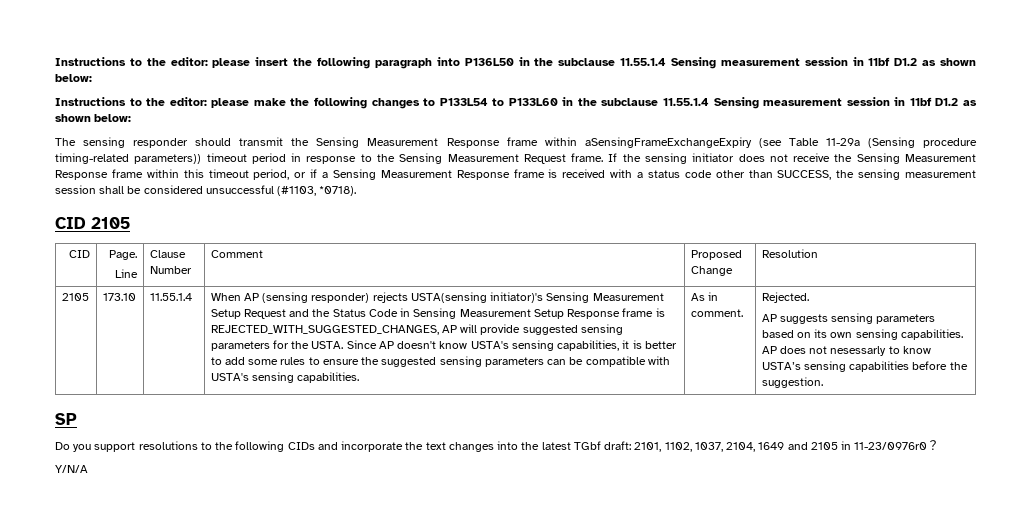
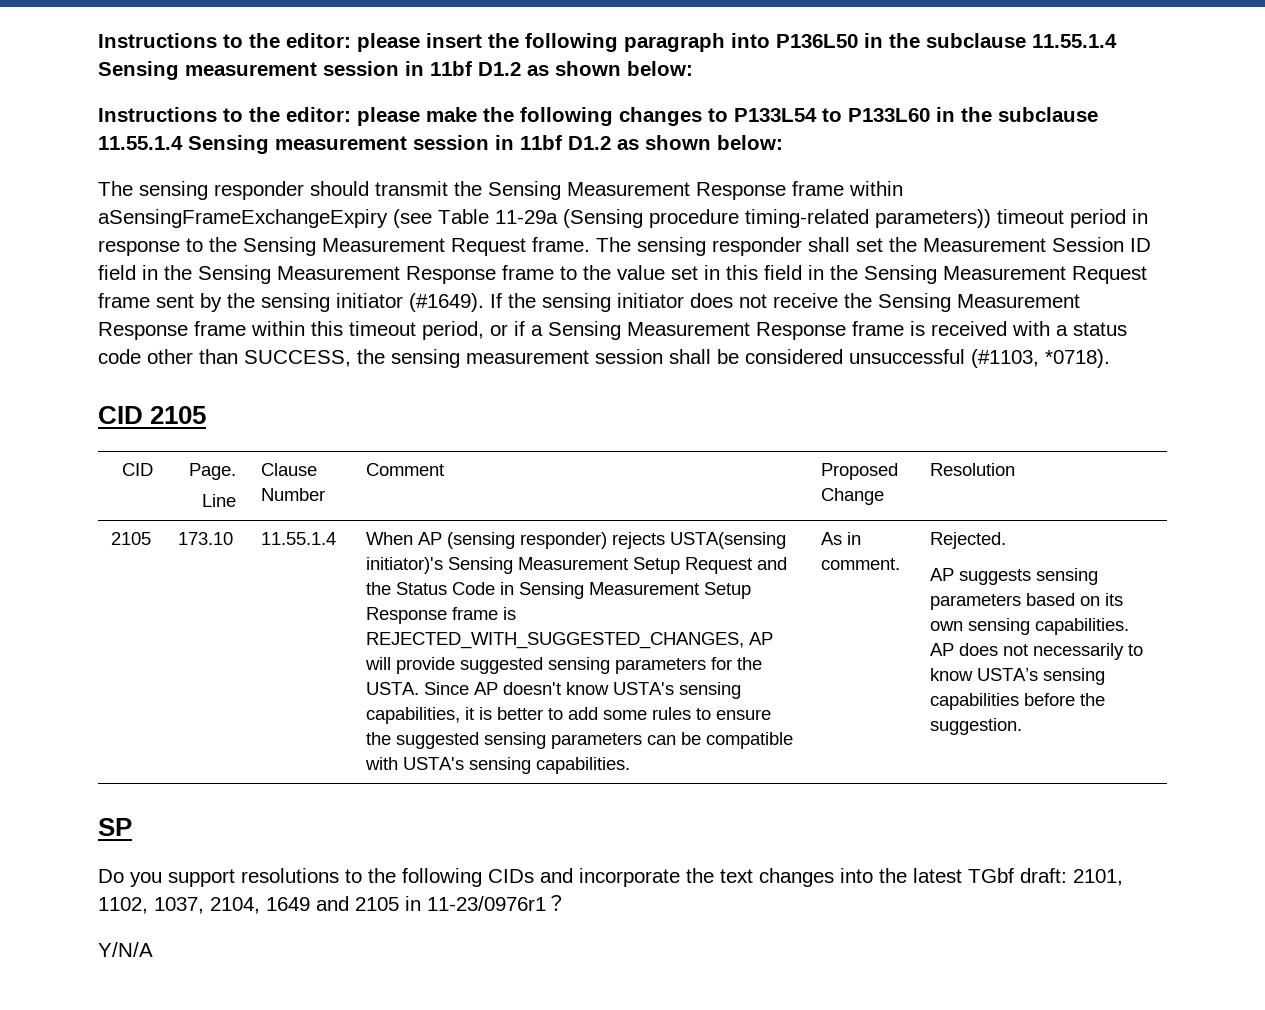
(604, 157) none -> [596,237,1151,256] [98,265,1147,284] [98,293,484,312] The sensing responder shall set the Measurement Session ID field in the Sensing Measurement Response frame to the value set in this field in the Sensing Measurement Request frame sent by the sensing initiator (#1649).
[830,346,887,356] nesessarly -> [1033,643,1125,660] necessarily
[854,442,928,450] 11-23/0976r0 -> [427,896,546,911] 11-23/0976r1

